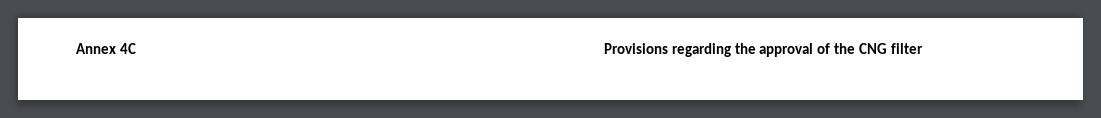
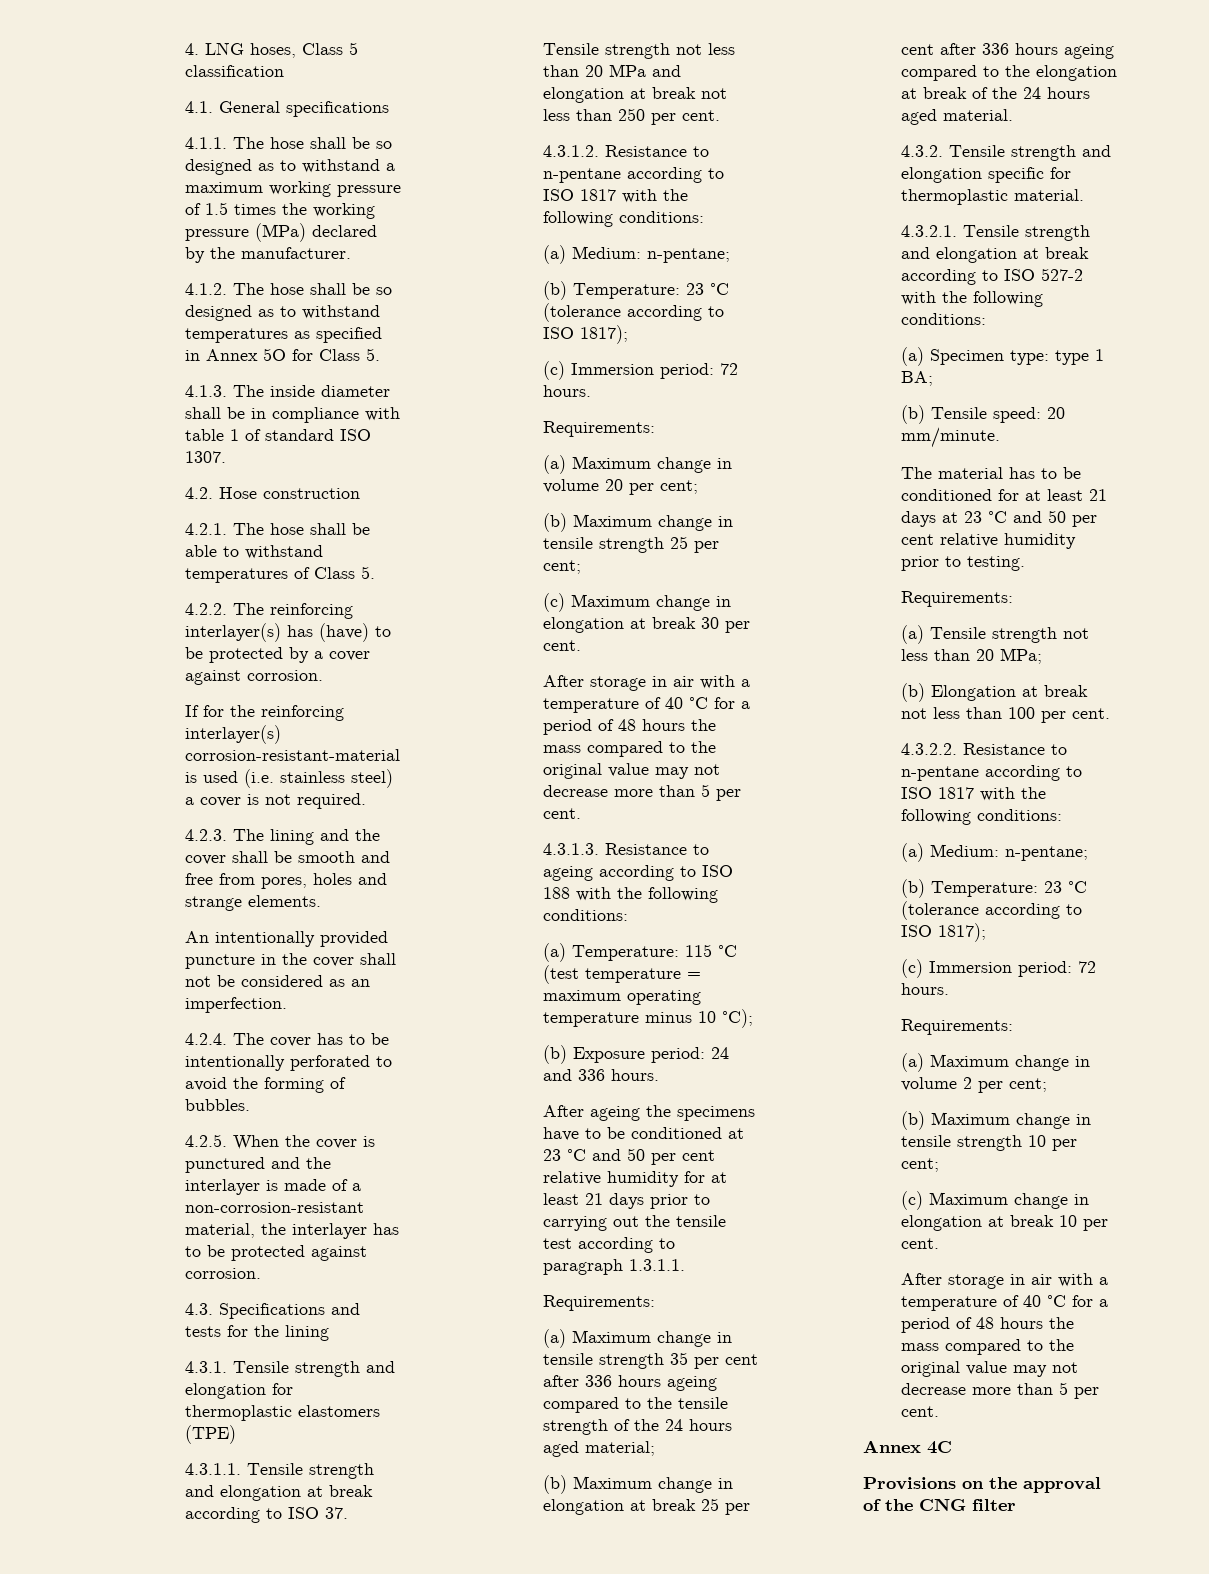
(75, 48) none -> [184,42,358,58] [184,65,284,77] [184,101,389,117] [184,137,392,149] [184,159,395,175] [184,181,401,197] [184,202,375,219] [184,223,377,242] [184,247,351,263] [184,283,392,295] [184,305,380,321] [184,327,382,343] [184,348,380,361] [184,385,390,397] [184,407,400,423] [184,429,371,441] [184,451,226,463] [184,487,360,499] [184,523,370,535] [184,545,323,559] [184,566,375,583] [184,603,353,619] [184,623,391,642] [184,647,370,663] [184,670,323,685] [184,705,344,721] [184,725,281,744] [184,749,400,761] [184,769,393,788] [184,793,366,809] [184,829,380,845] [184,851,390,865] [184,873,387,889] [184,895,321,911] [184,931,388,947] [184,953,396,969] [184,975,370,987] [184,997,287,1013] [184,1033,389,1047] [184,1055,392,1071] [184,1077,346,1093] [184,1099,250,1111] [184,1134,375,1150] [184,1157,331,1173] [184,1179,361,1195] [184,1202,364,1213] [184,1223,399,1239] [184,1245,367,1261] [184,1268,261,1279] [184,1303,360,1319] [184,1325,329,1341] [184,1361,395,1377] [184,1383,293,1399] [184,1405,380,1421] [184,1425,236,1444] [184,1463,374,1479] [184,1485,373,1501] [184,1507,348,1523] [542,43,735,59] [542,64,681,77] [542,87,727,103] [542,108,720,125] [542,145,709,157] [542,167,724,183] [542,189,688,203] [542,211,704,227] [542,245,730,264] [542,281,729,300] [542,303,724,322] [542,325,628,344] [542,361,738,380] [542,385,591,397] [542,421,655,437] [542,455,732,474] [542,479,698,495] [542,513,733,532] [542,536,719,553] [542,560,581,574] [542,593,731,612] [542,617,750,633] [542,640,581,651] [542,675,750,691] [542,697,750,713] [542,719,716,735] [542,741,716,757] [542,763,720,779] [542,784,741,801] [542,808,581,819] [542,843,709,855] [542,865,733,881] [542,887,718,903] [542,909,628,921] [542,943,737,962] [542,965,701,984] [542,990,701,1005] [542,1009,753,1028] [542,1045,729,1064] [542,1069,659,1081] [542,1105,755,1121] [542,1127,744,1141] [542,1148,715,1165] [542,1171,727,1187] [542,1193,710,1209] [542,1215,726,1231] [542,1237,675,1253] [542,1259,685,1275] [542,1295,655,1311] [542,1329,732,1348] [542,1352,758,1369] [542,1375,717,1391] [542,1397,728,1413] [542,1419,732,1435] [542,1441,655,1457] [542,1475,733,1494] [542,1498,750,1515] [900,43,1114,59] [900,65,1117,81] [900,87,1090,99] [900,109,1013,125] [900,145,1111,161] [900,167,1071,183] [900,189,1084,205] [900,225,1090,241] [900,247,1089,263] [900,268,1083,285] [900,291,1043,307] [900,313,986,325] [900,347,1104,366] [900,371,933,386] [900,405,1065,424] [900,427,1000,448] [900,467,1081,479] [900,489,1107,501] [900,510,1097,527] [900,533,1076,549] [900,556,1025,571] [900,591,1013,607] [900,625,1089,644] [900,648,1042,664] [900,683,1088,702] [900,707,1110,723] [900,743,1067,755] [900,765,1082,781] [900,787,1046,801] [900,809,1062,825] [900,843,1088,862] [900,879,1087,898] [900,901,1082,920] [900,923,986,942] [900,959,1096,978] [900,983,949,995] [900,1019,1013,1035] [900,1053,1090,1072] [900,1077,1047,1093] [900,1111,1091,1130] [900,1135,1077,1151] [900,1158,939,1172] [900,1191,1089,1210] [900,1215,1108,1231] [900,1238,939,1249] [900,1273,1108,1289] [900,1295,1108,1311] [900,1317,1074,1333] [900,1339,1074,1355] [900,1361,1078,1377] [900,1382,1099,1399] [900,1406,939,1417] 4. LNG hoses, Class 5 classification // 4.1. General specifications // 4.1.1. The hose shall be so designed as to withstand a maximum working pressure of 1.5 times the working pressure (MPa) declared by the manufacturer. // 4.1.2. The hose shall be so designed as to withstand temperatures as specified in Annex 5O for Class 5. // 4.1.3. The inside diameter shall be in compliance with table 1 of standard ISO 1307. // 4.2. Hose construction // 4.2.1. The hose shall be able to withstand temperatures of Class 5. // 4.2.2. The reinforcing interlayer(s) has (have) to be protected by a cover against corrosion. // If for the reinforcing interlayer(s) corrosion-resistant-material is used (i.e. stainless steel) a cover is not required. // 4.2.3. The lining and the cover shall be smooth and free from pores, holes and strange elements. // An intentionally provided puncture in the cover shall not be considered as an imperfection. // 4.2.4. The cover has to be intentionally perforated to avoid the forming of bubbles. // 4.2.5. When the cover is punctured and the interlayer is made of a non-corrosion-resistant material, the interlayer has to be protected against corrosion. // 4.3. Specifications and tests for the lining // 4.3.1. Tensile strength and elongation for thermoplastic elastomers (TPE) // 4.3.1.1. Tensile strength and elongation at break according to ISO 37. Tensile strength not less than 20 MPa and elongation at break not less than 250 per cent. // 4.3.1.2. Resistance to n-pentane according to ISO 1817 with the following conditions: // (a) Medium: n-pentane; // (b) Temperature: 23 °C (tolerance according to ISO 1817); // (c) Immersion period: 72 hours. // Requirements: // (a) Maximum change in volume 20 per cent; // (b) Maximum change in tensile strength 25 per cent; // (c) Maximum change in elongation at break 30 per cent. // After storage in air with a temperature of 40 °C for a period of 48 hours the mass compared to the original value may not decrease more than 5 per cent. // 4.3.1.3. Resistance to ageing according to ISO 188 with the following conditions: // (a) Temperature: 115 °C (test temperature = maximum operating temperature minus 10 °C); // (b) Exposure period: 24 and 336 hours. // After ageing the specimens have to be conditioned at 23 °C and 50 per cent relative humidity for at least 21 days prior to carrying out the tensile test according to paragraph 1.3.1.1. // Requirements: // (a) Maximum change in tensile strength 35 per cent after 336 hours ageing compared to the tensile strength of the 24 hours aged material; // (b) Maximum change in elongation at break 25 per cent after 336 hours ageing compared to the elongation at break of the 24 hours aged material. // 4.3.2. Tensile strength and elongation specific for thermoplastic material. // 4.3.2.1. Tensile strength and elongation at break according to ISO 527-2 with the following conditions: // (a) Specimen type: type 1 BA; // (b) Tensile speed: 20 mm/minute. // The material has to be conditioned for at least 21 days at 23 °C and 50 per cent relative humidity prior to testing. // Requirements: // (a) Tensile strength not less than 20 MPa; // (b) Elongation at break not less than 100 per cent. // 4.3.2.2. Resistance to n-pentane according to ISO 1817 with the following conditions: // (a) Medium: n-pentane; // (b) Temperature: 23 °C (tolerance according to ISO 1817); // (c) Immersion period: 72 hours. // Requirements: // (a) Maximum change in volume 2 per cent; // (b) Maximum change in tensile strength 10 per cent; // (c) Maximum change in elongation at break 10 per cent. // After storage in air with a temperature of 40 °C for a period of 48 hours the mass compared to the original value may not decrease more than 5 per cent. //
[671,43,731,57] regarding -> [961,1481,984,1489] on

